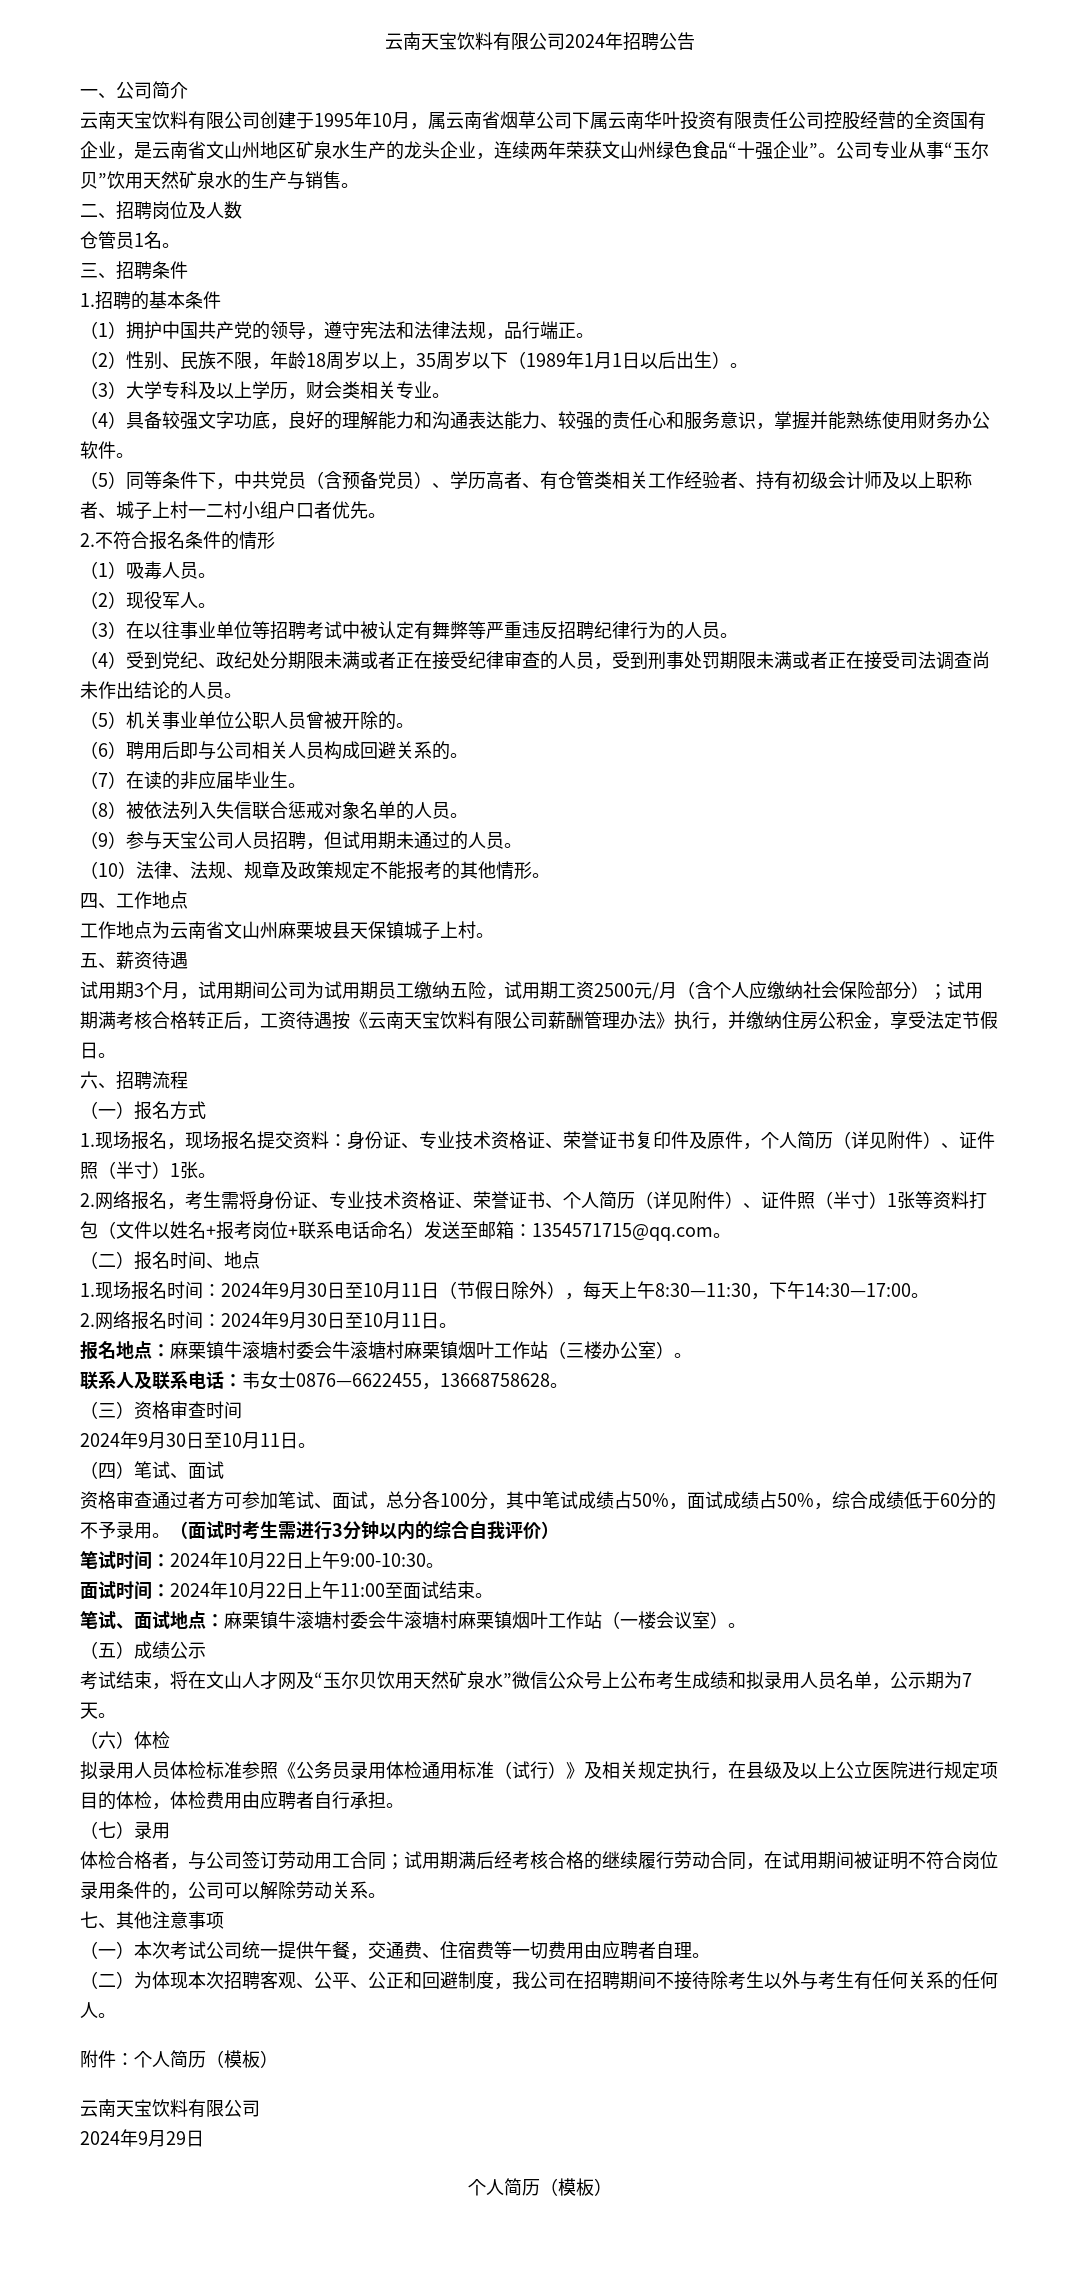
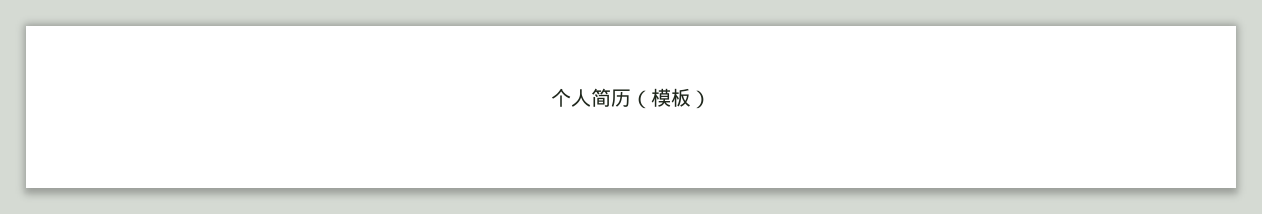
[384,32,695,51] [80,81,188,99] [80,111,986,130] [80,141,989,160] [80,171,359,190] [80,201,242,220] [80,231,180,249] [80,261,188,280] [80,291,221,310] [80,321,594,340] [80,351,748,370] [80,381,450,400] [80,411,990,430] [80,441,134,459] [80,471,972,490] [80,501,386,520] [80,531,275,550] [80,561,216,579] [80,591,216,609] [80,621,738,640] [80,651,990,670] [80,681,242,700] [80,711,414,730] [80,741,468,760] [80,771,306,790] [80,801,468,820] [80,831,522,850] [80,861,550,880] [80,891,188,909] [80,921,494,940] [80,951,188,970] [80,981,983,1000] [80,1011,998,1030] [80,1042,116,1059] [80,1071,188,1090] [80,1101,206,1120] [80,1131,995,1150] [80,1161,216,1179] [80,1191,987,1210] [80,1221,731,1241] [80,1251,260,1270] [80,1281,929,1300] [80,1311,457,1330] [80,1341,692,1360] [80,1371,568,1390] [80,1401,242,1419] [80,1431,316,1449] [80,1461,224,1479] [80,1491,996,1510] [80,1520,559,1540] [80,1551,444,1570] [80,1581,493,1600] [80,1611,746,1629] [80,1641,206,1659] [80,1671,972,1690] [80,1702,116,1719] [80,1731,170,1749] [80,1761,998,1780] [80,1791,404,1810] [80,1821,170,1839] [80,1851,998,1870] [80,1881,386,1900] [80,1911,224,1929] [80,1941,710,1960] [80,1971,998,1990] [80,2002,116,2018] [80,2050,278,2068] [80,2099,260,2118] [80,2129,204,2147] 云南天宝饮料有限公司2024年招聘公告 // 一、公司简介 // 云南天宝饮料有限公司创建于1995年10月，属云南省烟草公司下属云南华叶投资有限责任公司控股经营的全资国有企业，是云南省文山州地区矿泉水生产的龙头企业，连续两年荣获文山州绿色食品“十强企业”。公司专业从事“玉尔贝”饮用天然矿泉水的生产与销售。 // 二、招聘岗位及人数 // 仓管员1名。 // 三、招聘条件 // 1.招聘的基本条件 // （1）拥护中国共产党的领导，遵守宪法和法律法规，品行端正。 // （2）性别、民族不限，年龄18周岁以上，35周岁以下（1989年1月1日以后出生）。 // （3）大学专科及以上学历，财会类相关专业。 // （4）具备较强文字功底，良好的理解能力和沟通表达能力、较强的责任心和服务意识，掌握并能熟练使用财务办公软件。 // （5）同等条件下，中共党员（含预备党员）、学历高者、有仓管类相关工作经验者、持有初级会计师及以上职称者、城子上村一二村小组户口者优先。 // 2.不符合报名条件的情形 // （1）吸毒人员。 // （2）现役军人。 // （3）在以往事业单位等招聘考试中被认定有舞弊等严重违反招聘纪律行为的人员。 // （4）受到党纪、政纪处分期限未满或者正在接受纪律审查的人员，受到刑事处罚期限未满或者正在接受司法调查尚未作出结论的人员。 // （5）机关事业单位公职人员曾被开除的。 // （6）聘用后即与公司相关人员构成回避关系的。 // （7）在读的非应届毕业生。 // （8）被依法列入失信联合惩戒对象名单的人员。 // （9）参与天宝公司人员招聘，但试用期未通过的人员。 // （10）法律、法规、规章及政策规定不能报考的其他情形。 // 四、工作地点 // 工作地点为云南省文山州麻栗坡县天保镇城子上村。 // 五、薪资待遇 // 试用期3个月，试用期间公司为试用期员工缴纳五险，试用期工资2500元/月（含个人应缴纳社会保险部分）；试用期满考核合格转正后，工资待遇按《云南天宝饮料有限公司薪酬管理办法》执行，并缴纳住房公积金，享受法定节假日。 // 六、招聘流程 // （一）报名方式 // 1.现场报名，现场报名提交资料：身份证、专业技术资格证、荣誉证书复印件及原件，个人简历（详见附件）、证件照（半寸）1张。 // 2.网络报名，考生需将身份证、专业技术资格证、荣誉证书、个人简历（详见附件）、证件照（半寸）1张等资料打包（文件以姓名+报考岗位+联系电话命名）发送至邮箱：1354571715@qq.com。 // （二）报名时间、地点 // 1.现场报名时间：2024年9月30日至10月11日（节假日除外），每天上午8:30—11:30，下午14:30—17:00。 // 2.网络报名时间：2024年9月30日至10月11日。 // 报名地点：麻栗镇牛滚塘村委会牛滚塘村麻栗镇烟叶工作站（三楼办公室）。 // 联系人及联系电话：韦女士0876—6622455，13668758628。 // （三）资格审查时间 // 2024年9月30日至10月11日。 // （四）笔试、面试 // 资格审查通过者方可参加笔试、面试，总分各100分，其中笔试成绩占50%，面试成绩占50%，综合成绩低于60分的不予录用。（面试时考生需进行3分钟以内的综合自我评价） // 笔试时间：2024年10月22日上午9:00-10:30。 // 面试时间：2024年10月22日上午11:00至面试结束。 // 笔试、面试地点：麻栗镇牛滚塘村委会牛滚塘村麻栗镇烟叶工作站（一楼会议室）。 // （五）成绩公示 // 考试结束，将在文山人才网及“玉尔贝饮用天然矿泉水”微信公众号上公布考生成绩和拟录用人员名单，公示期为7天。 // （六）体检 // 拟录用人员体检标准参照《公务员录用体检通用标准（试行）》及相关规定执行，在县级及以上公立医院进行规定项目的体检，体检费用由应聘者自行承担。 // （七）录用 // 体检合格者，与公司签订劳动用工合同；试用期满后经考核合格的继续履行劳动合同，在试用期间被证明不符合岗位录用条件的，公司可以解除劳动关系。 // 七、其他注意事项 // （一）本次考试公司统一提供午餐，交通费、住宿费等一切费用由应聘者自理。 // （二）为体现本次招聘客观、公平、公正和回避制度，我公司在招聘期间不接待除考生以外与考生有任何关系的任何人。 // 附件：个人简历（模板） // 云南天宝饮料有限公司 // 2024年9月29日 // -> (551, 97) none

